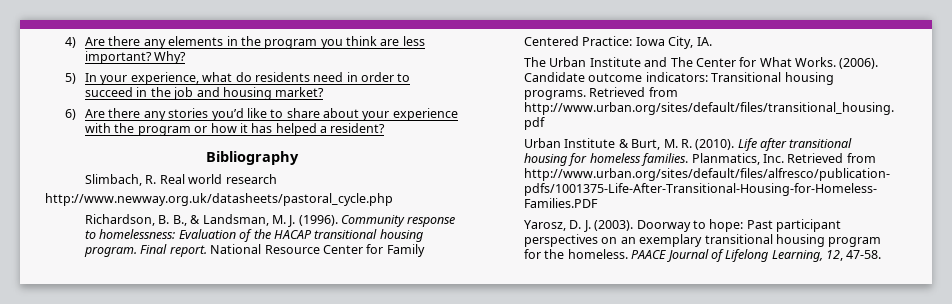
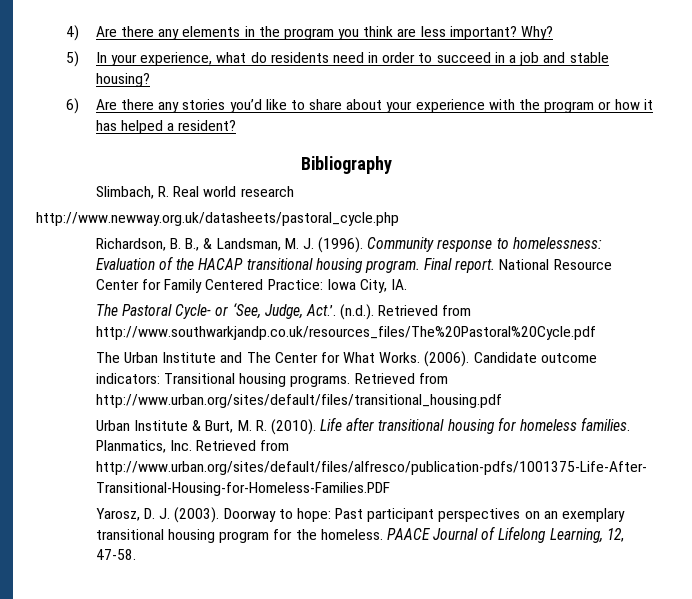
[150,87,171,97] the -> [509,55,517,63] a
[222,87,325,100] housing market? -> [569,52,609,63] [95,73,150,87] stable housing?
(712, 41) none -> [95,303,472,320] [95,326,596,340] // The Pastoral Cycle- or ‘See, Judge, Act.’. (n.d.). Retrieved from http://www.southwarkjandp.co.uk/resources_files/The%20Pastoral%20Cycle.pdf

